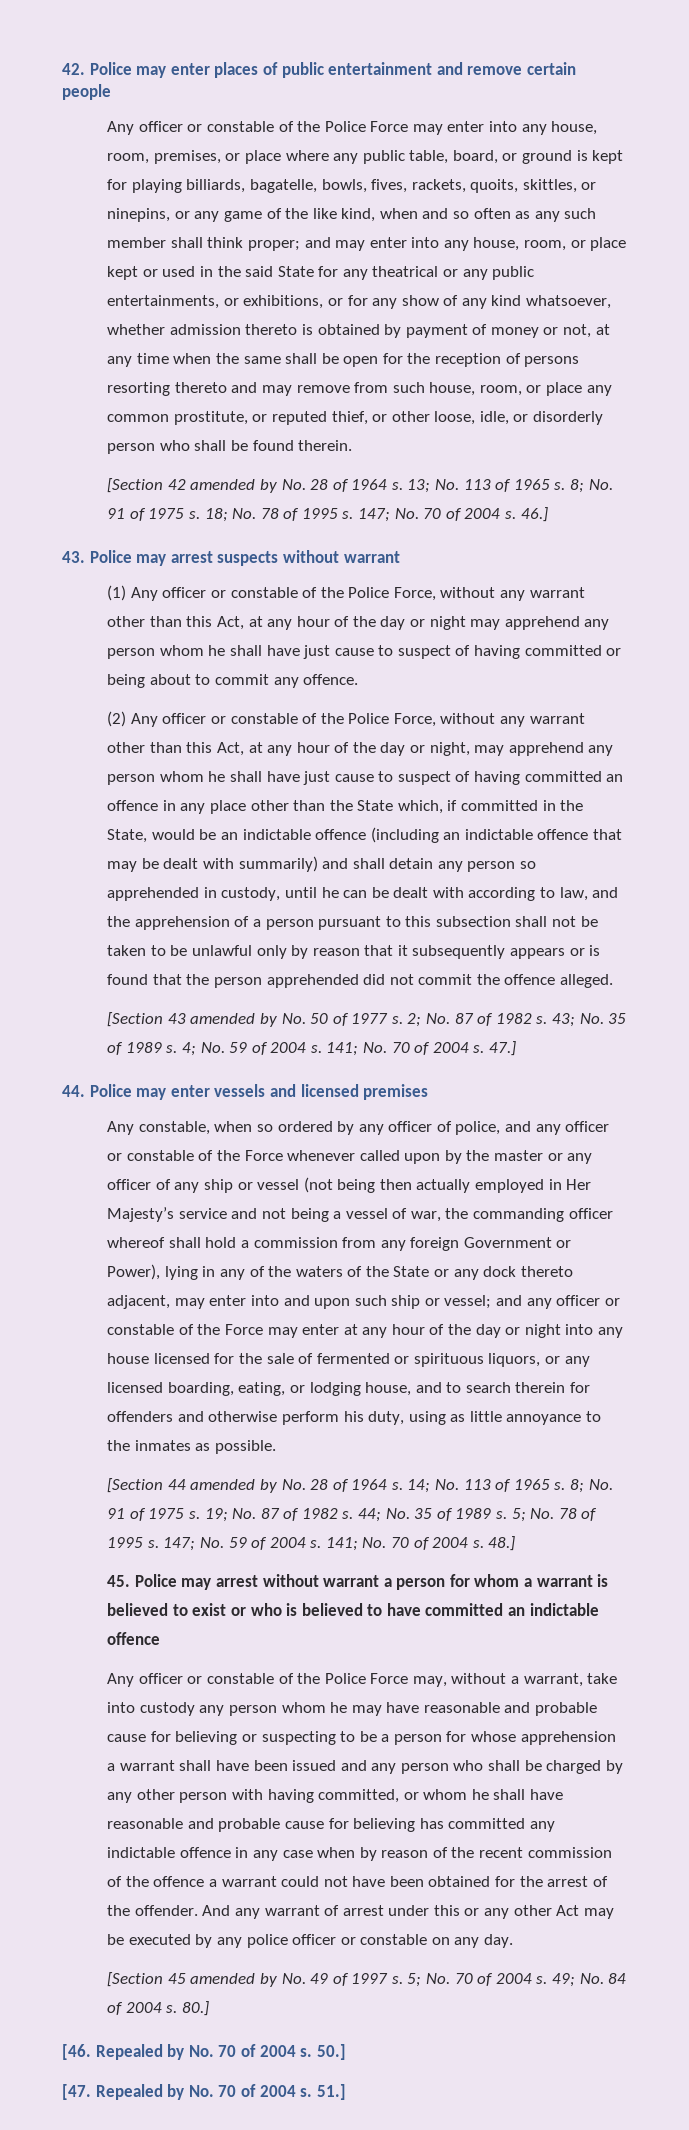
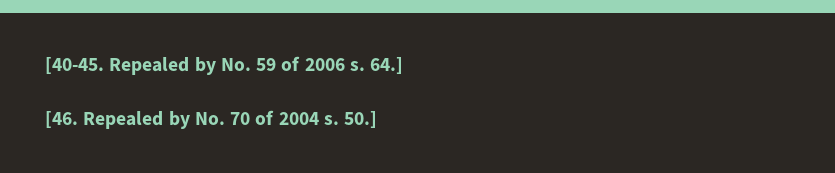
[62,62,576,78] [62,84,111,100] [107,121,598,135] [107,150,624,164] [107,179,597,193] [107,208,597,222] [107,237,627,251] [107,266,535,280] [107,295,612,309] [107,324,610,338] [107,353,580,367] [107,382,612,396] [107,411,604,425] [107,440,353,454] [107,478,613,493] [107,507,548,522] [62,550,400,566] [107,585,585,601] [107,616,610,630] [107,645,622,659] [107,674,359,688] [107,711,585,727] [107,742,614,756] [107,771,624,785] [107,800,584,814] [107,827,623,843] [107,856,537,872] [107,887,619,901] [107,916,598,930] [107,945,601,959] [107,974,614,988] [107,1012,627,1027] [107,1041,517,1056] [62,1084,429,1100] [107,1121,610,1135] [107,1150,593,1164] [107,1177,592,1193] [107,1207,613,1222] [107,1237,572,1251] [107,1264,573,1280] [107,1295,620,1309] [107,1324,624,1338] [107,1353,590,1367] [107,1382,591,1396] [107,1411,602,1425] [107,1440,276,1454] [107,1478,613,1493] [107,1508,598,1522] [107,1536,516,1551] [107,1574,609,1590] [107,1603,599,1616] [107,1632,161,1645] [107,1673,618,1687] [107,1702,598,1716] [107,1731,616,1745] [107,1760,623,1774] [107,1789,564,1803] [107,1818,555,1832] [107,1847,612,1861] [107,1876,608,1887] [107,1905,614,1919] [107,1934,514,1948] [107,1972,627,1987] [107,2001,209,2016] 42. Police may enter places of public entertainment and remove certain people // Any officer or constable of the Police Force may enter into any house, room, premises, or place where any public table, board, or ground is kept for playing billiards, bagatelle, bowls, fives, rackets, quoits, skittles, or ninepins, or any game of the like kind, when and so often as any such member shall think proper; and may enter into any house, room, or place kept or used in the said State for any theatrical or any public entertainments, or exhibitions, or for any show of any kind whatsoever, whether admission thereto is obtained by payment of money or not, at any time when the same shall be open for the reception of persons resorting thereto and may remove from such house, room, or place any common prostitute, or reputed thief, or other loose, idle, or disorderly person who shall be found therein. // [Section 42 amended by No. 28 of 1964 s. 13; No. 113 of 1965 s. 8; No. 91 of 1975 s. 18; No. 78 of 1995 s. 147; No. 70 of 2004 s. 46.] // 43. Police may arrest suspects without warrant // (1) Any officer or constable of the Police Force, without any warrant other than this Act, at any hour of the day or night may apprehend any person whom he shall have just cause to suspect of having committed or being about to commit any offence. // (2) Any officer or constable of the Police Force, without any warrant other than this Act, at any hour of the day or night, may apprehend any person whom he shall have just cause to suspect of having committed an offence in any place other than the State which, if committed in the State, would be an indictable offence (including an indictable offence that may be dealt with summarily) and shall detain any person so apprehended in custody, until he can be dealt with according to law, and the apprehension of a person pursuant to this subsection shall not be taken to be unlawful only by reason that it subsequently appears or is found that the person apprehended did not commit the offence alleged. // [Section 43 amended by No. 50 of 1977 s. 2; No. 87 of 1982 s. 43; No. 35 of 1989 s. 4; No. 59 of 2004 s. 141; No. 70 of 2004 s. 47.] // 44. Police may enter vessels and licensed premises // Any constable, when so ordered by any officer of police, and any officer or constable of the Force whenever called upon by the master or any officer of any ship or vessel (not being then actually employed in Her Majesty’s service and not being a vessel of war, the commanding officer whereof shall hold a commission from any foreign Government or Power), lying in any of the waters of the State or any dock thereto adjacent, may enter into and upon such ship or vessel; and any officer or constable of the Force may enter at any hour of the day or night into any house licensed for the sale of fermented or spirituous liquors, or any licensed boarding, eating, or lodging house, and to search therein for offenders and otherwise perform his duty, using as little annoyance to the inmates as possible. // [Section 44 amended by No. 28 of 1964 s. 14; No. 113 of 1965 s. 8; No. 91 of 1975 s. 19; No. 87 of 1982 s. 44; No. 35 of 1989 s. 5; No. 78 of 1995 s. 147; No. 59 of 2004 s. 141; No. 70 of 2004 s. 48.] // 45. Police may arrest without warrant a person for whom a warrant is believed to exist or who is believed to have committed an indictable offence // Any officer or constable of the Police Force may, without a warrant, take into custody any person whom he may have reasonable and probable cause for believing or suspecting to be a person for whose apprehension a warrant shall have been issued and any person who shall be charged by any other person with having committed, or whom he shall have reasonable and probable cause for believing has committed any indictable offence in any case when by reason of the recent commission of the offence a warrant could not have been obtained for the arrest of the offender. And any warrant of arrest under this or any other Act may be executed by any police officer or constable on any day. // [Section 45 amended by No. 49 of 1997 s. 5; No. 70 of 2004 s. 49; No. 84 of 2004 s. 80.] -> [45,56,404,75] [40-45. Repealed by No. 59 of 2006 s. 64.]
[62,2084,346,2100] // [47. Repealed by No. 70 of 2004 s. 51.] -> (378, 119) none

